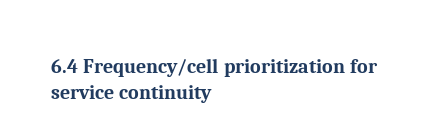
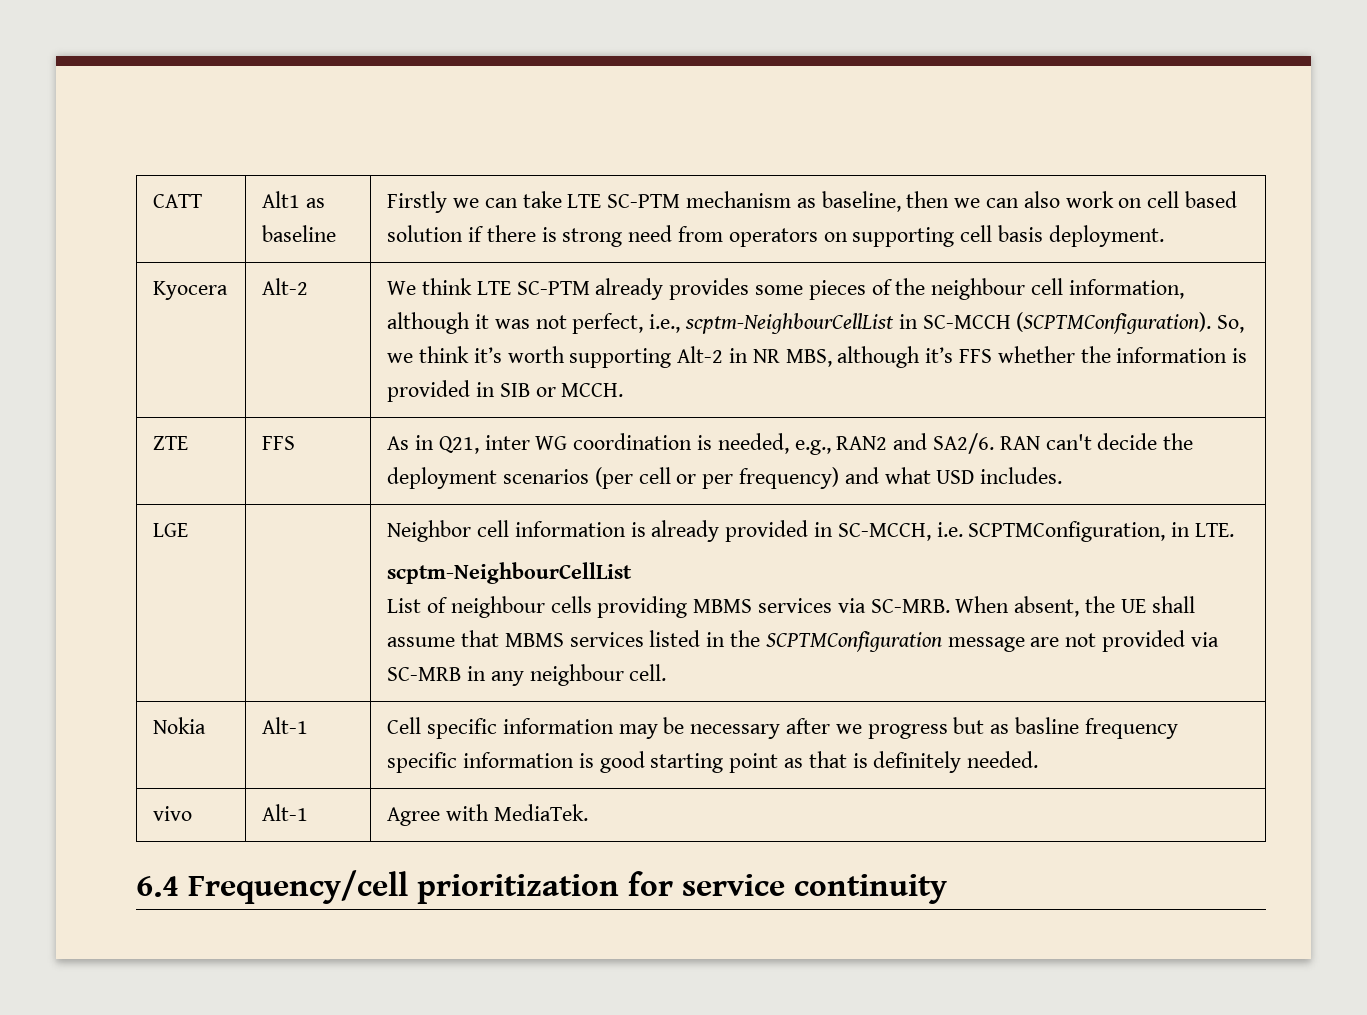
(51, 66) none -> [153,194,203,208] [262,191,325,208] [262,225,337,242] [387,191,1237,213] [387,225,1164,247] [153,281,229,300] [262,278,309,295] [387,278,1184,300] [387,312,1245,334] [387,346,1248,368] [387,380,624,402] [153,436,189,450] [262,436,296,450] [387,433,1194,455] [387,467,1063,489] [153,523,189,537] [387,520,1234,542] [387,562,633,584] [387,596,1195,618] [387,630,1219,652] [387,664,667,686] [153,717,207,734] [262,717,309,734] [387,717,1178,739] [387,751,1039,773] [153,806,193,821] [262,804,309,821] [387,804,588,826] CATT | Alt1 as baseline | Firstly we can take LTE SC-PTM mechanism as baseline, then we can also work on cell based solution if there is strong need from operators on supporting cell basis deployment. // Kyocera | Alt-2 | We think LTE SC-PTM already provides some pieces of the neighbour cell information, although it was not perfect, i.e., scptm-NeighbourCellList in SC-MCCH (SCPTMConfiguration). So, we think it’s worth supporting Alt-2 in NR MBS, although it’s FFS whether the information is provided in SIB or MCCH. // ZTE | FFS | As in Q21, inter WG coordination is needed, e.g., RAN2 and SA2/6. RAN can't decide the deployment scenarios (per cell or per frequency) and what USD includes. // LGE | | Neighbor cell information is already provided in SC-MCCH, i.e. SCPTMConfiguration, in LTE. // scptm-NeighbourCellList // List of neighbour cells providing MBMS services via SC-MRB. When absent, the UE shall assume that MBMS services listed in the SCPTMConfiguration message are not provided via SC-MRB in any neighbour cell. // Nokia | Alt-1 | Cell specific information may be necessary after we progress but as basline frequency specific information is good starting point as that is definitely needed. // vivo | Alt-1 | Agree with MediaTek. //

